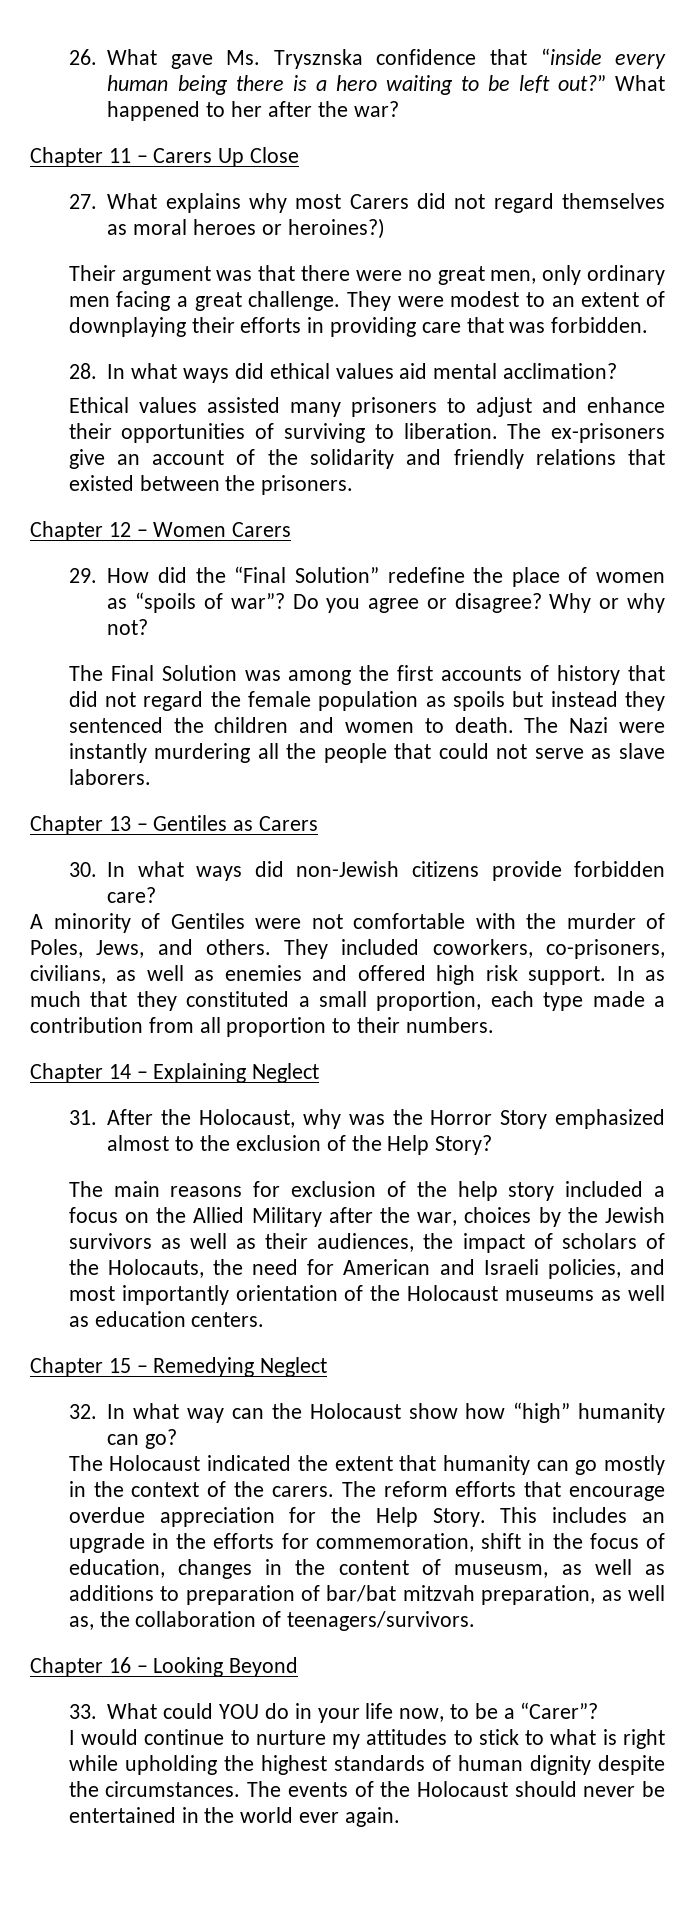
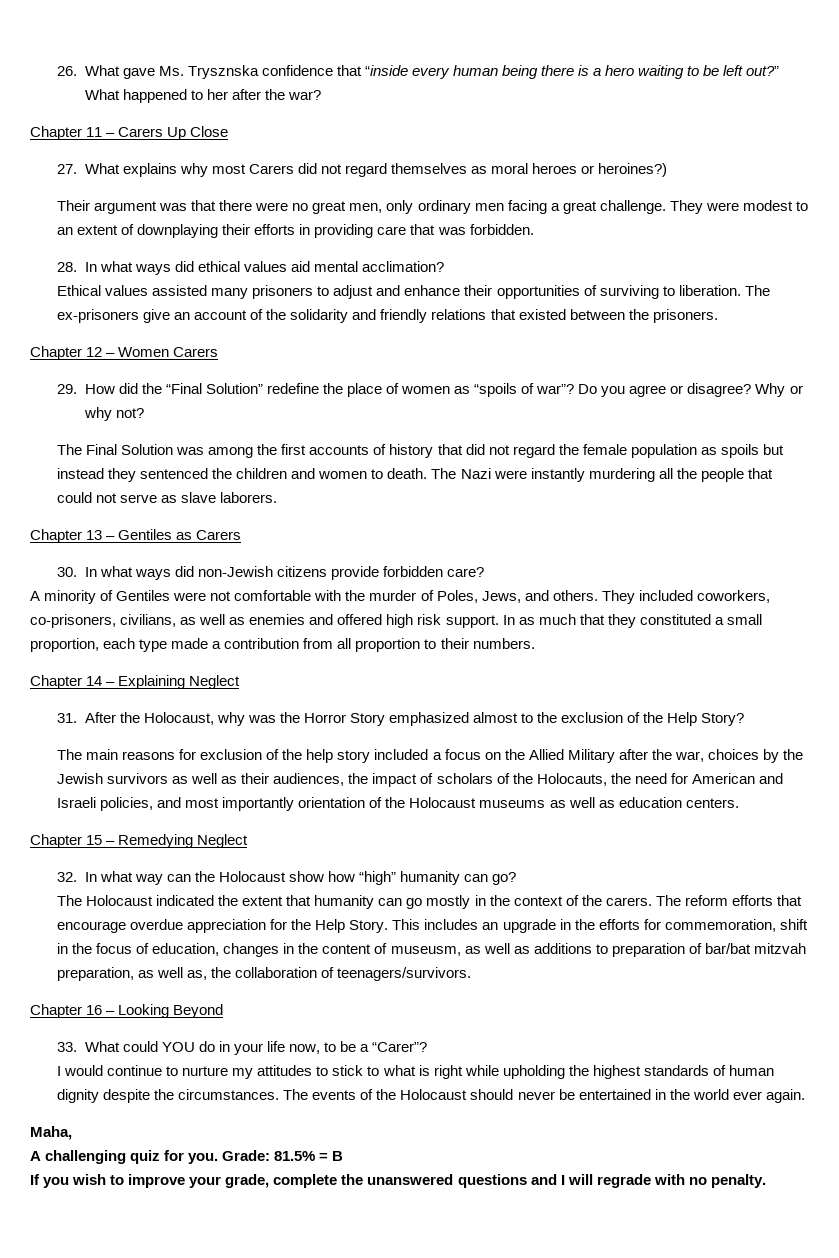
(400, 1817) none -> [30,1126,72,1140] [30,1150,344,1164] [30,1174,766,1188] // Maha, // A challenging quiz for you. Grade: 81.5% = B // If you wish to improve your grade, complete the unanswered questions and I will regrade with no penalty.

